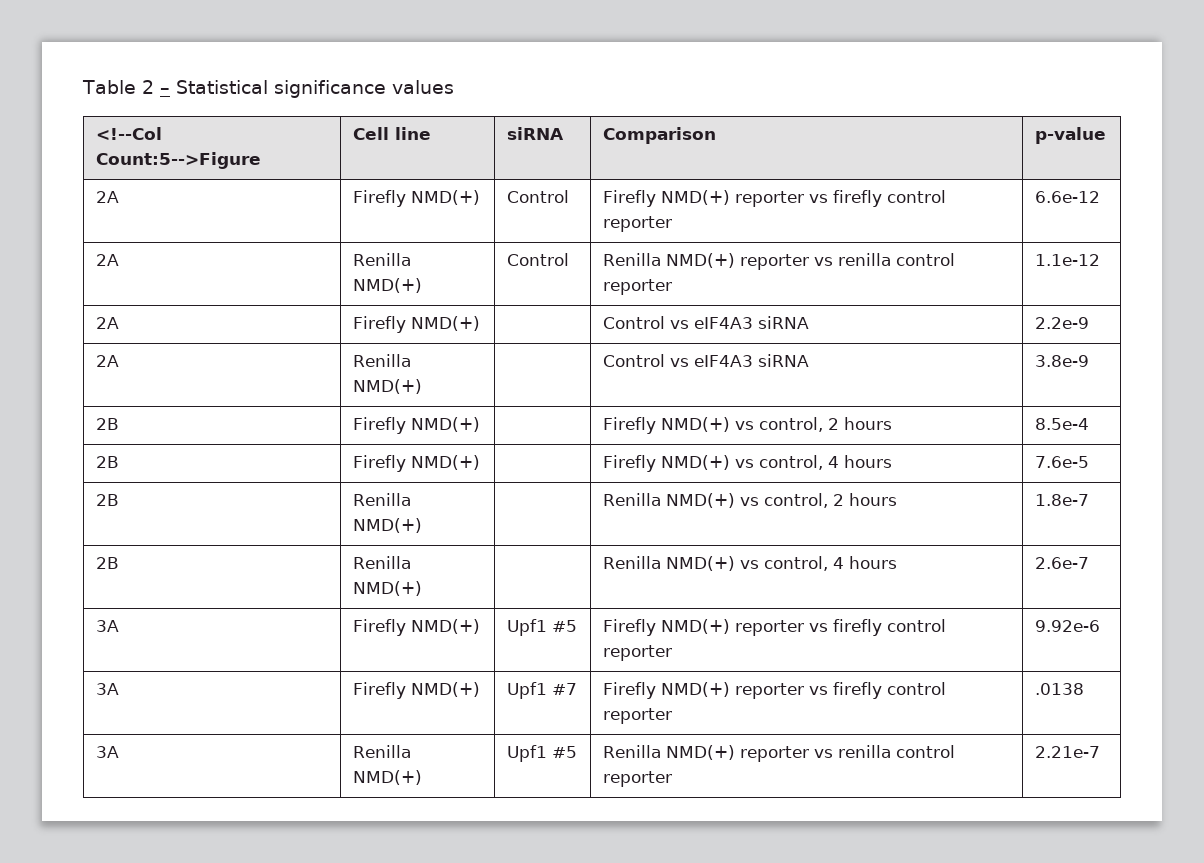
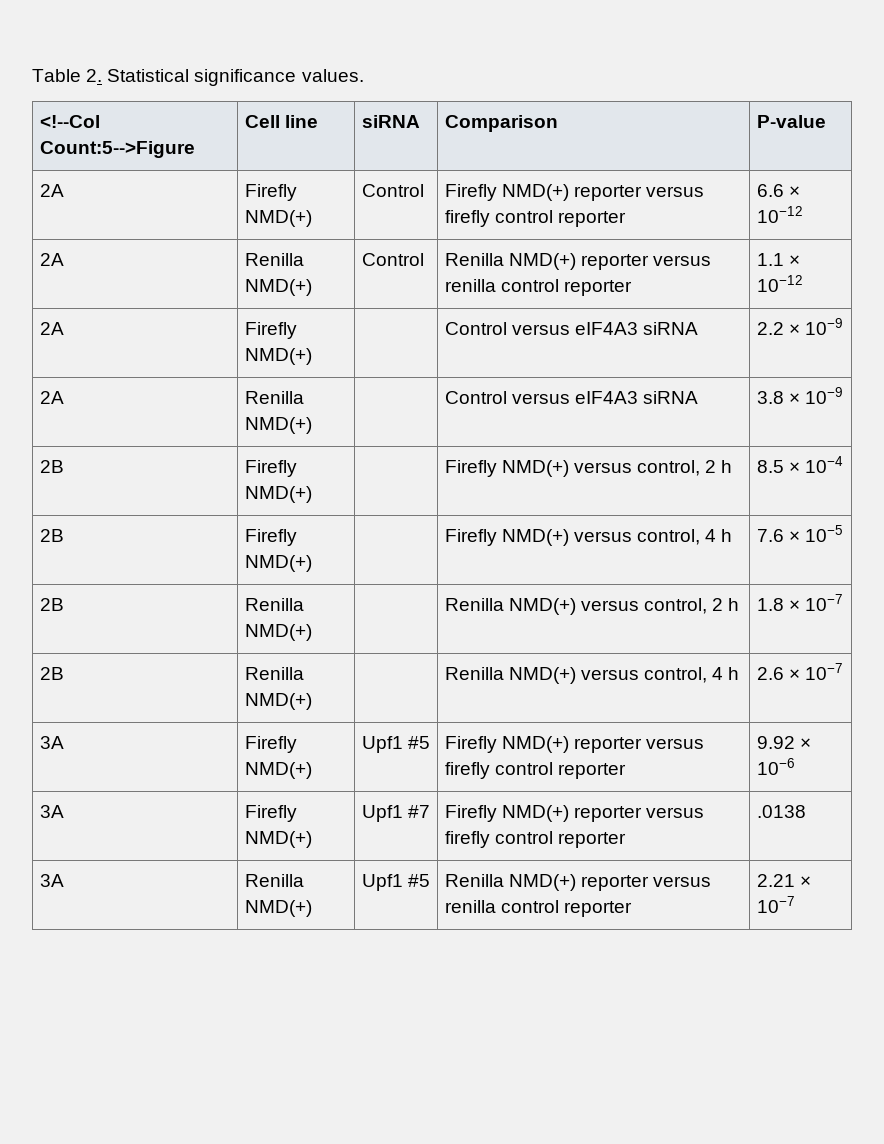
[141,80,170,94] 2 – -> [86,69,103,82] 2.
[391,80,454,94] values -> [301,69,364,82] values.
[1034,127,1106,144] p-value -> [756,115,826,128] P-value
[808,190,946,207] [602,216,672,232] [1034,191,1100,203] vs firefly control reporter | 6.6e-12 -> [646,186,705,197] [444,210,627,227] [756,184,800,197] [756,206,803,223] versus firefly control reporter | 6.6 × 10−12
[813,253,955,266] [602,279,672,295] [1034,254,1100,266] vs renilla control reporter | 1.1e-12 -> [653,255,712,266] [444,279,633,296] [756,253,800,266] [756,275,803,292] versus renilla control reporter | 1.1 × 10−12
[669,316,809,329] [1034,317,1089,329] vs eIF4A3 siRNA | 2.2e-9 -> [511,322,699,335] [756,318,844,335] versus eIF4A3 siRNA | 2.2 × 10−9
[669,354,809,367] [1034,355,1089,367] [95,418,119,430] [352,417,480,434] [602,417,892,434] [1034,418,1089,430] [95,456,119,468] [352,455,480,472] [602,455,892,472] [1034,456,1089,468] [95,494,119,506] [352,493,411,506] [352,518,422,533] [602,493,897,508] [1034,494,1089,506] [95,557,119,569] [352,556,411,569] [352,581,422,596] [602,556,897,571] [1034,557,1089,569] vs eIF4A3 siRNA | 3.8e-9 // 2B | Firefly NMD(+) | | Firefly NMD(+) vs control, 2 hours | 8.5e-4 // 2B | Firefly NMD(+) | | Firefly NMD(+) vs control, 4 hours | 7.6e-5 // 2B | Renilla NMD(+) | | Renilla NMD(+) vs control, 2 hours | 1.8e-7 // 2B | Renilla NMD(+) | | Renilla NMD(+) vs control, 4 hours | 2.6e-7 -> [511,391,699,404] [756,387,844,404] [39,460,64,473] [244,460,297,477] [244,486,312,503] [444,460,733,477] [756,456,844,473] [39,529,64,542] [244,529,297,546] [244,555,312,572] [444,529,733,546] [756,525,844,542] [39,598,64,611] [244,598,304,611] [244,624,312,641] [444,598,740,615] [756,594,844,611] [39,667,64,680] [244,667,304,680] [244,693,312,710] [444,667,740,684] [756,663,844,680] versus eIF4A3 siRNA | 3.8 × 10−9 // 2B | Firefly NMD(+) | | Firefly NMD(+) versus control, 2 h | 8.5 × 10−4 // 2B | Firefly NMD(+) | | Firefly NMD(+) versus control, 4 h | 7.6 × 10−5 // 2B | Renilla NMD(+) | | Renilla NMD(+) versus control, 2 h | 1.8 × 10−7 // 2B | Renilla NMD(+) | | Renilla NMD(+) versus control, 4 h | 2.6 × 10−7
[808,619,946,636] [602,645,672,661] [1034,620,1100,632] vs firefly control reporter | 9.92e-6 -> [646,738,705,749] [444,762,627,779] [756,736,811,749] [756,758,795,775] versus firefly control reporter | 9.92 × 10−6
[808,686,828,695] vs -> [646,807,705,818] versus
[813,745,955,758] [602,771,672,787] [1034,746,1100,758] vs renilla control reporter | 2.21e-7 -> [653,876,712,887] [444,900,633,917] [756,874,811,887] [756,896,795,913] versus renilla control reporter | 2.21 × 10−7

